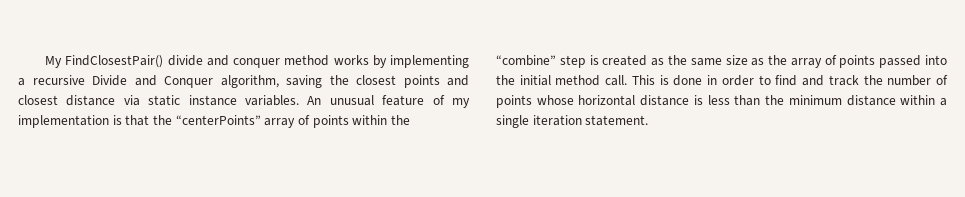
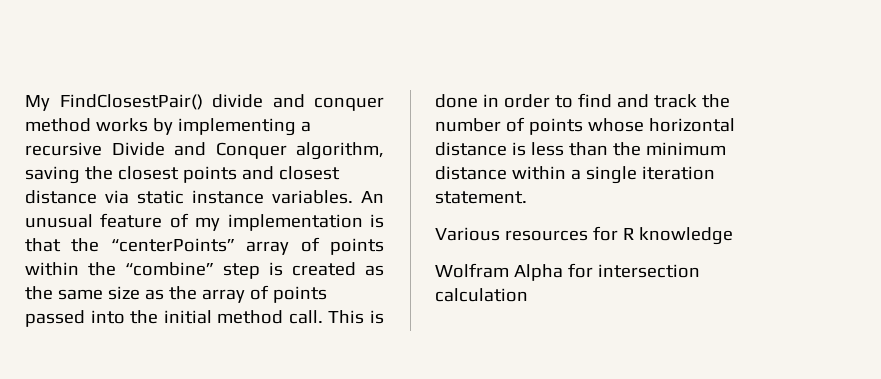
(649, 120) none -> [435,226,733,245] [435,263,700,281] [435,288,528,302] // Various resources for R knowledge // Wolfram Alpha for intersection calculation

